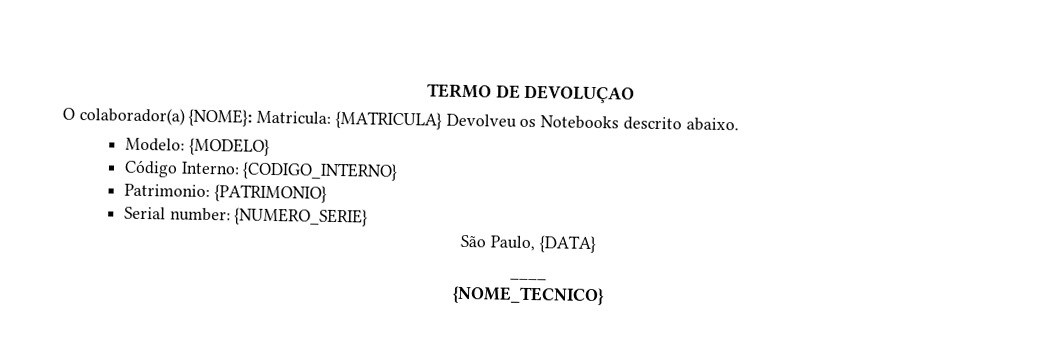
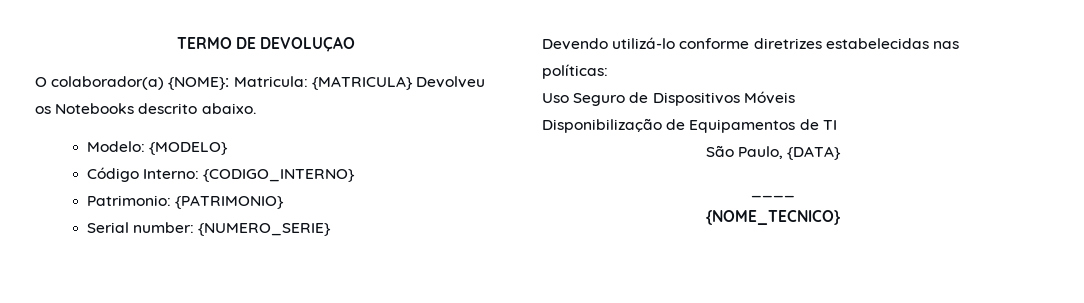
(369, 217) none -> [542,37,959,50] [542,64,608,79] [542,91,795,106] [542,118,837,133] // Devendo utilizá-lo conforme diretrizes estabelecidas nas políticas: // Uso Seguro de Dispositivos Móveis // Disponibilização de Equipamentos de TI

